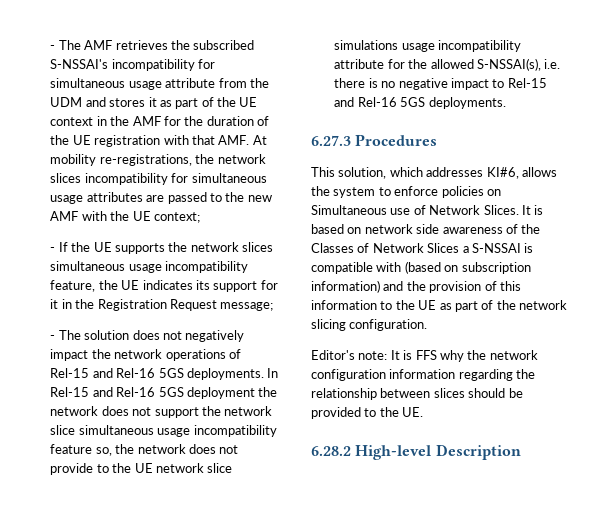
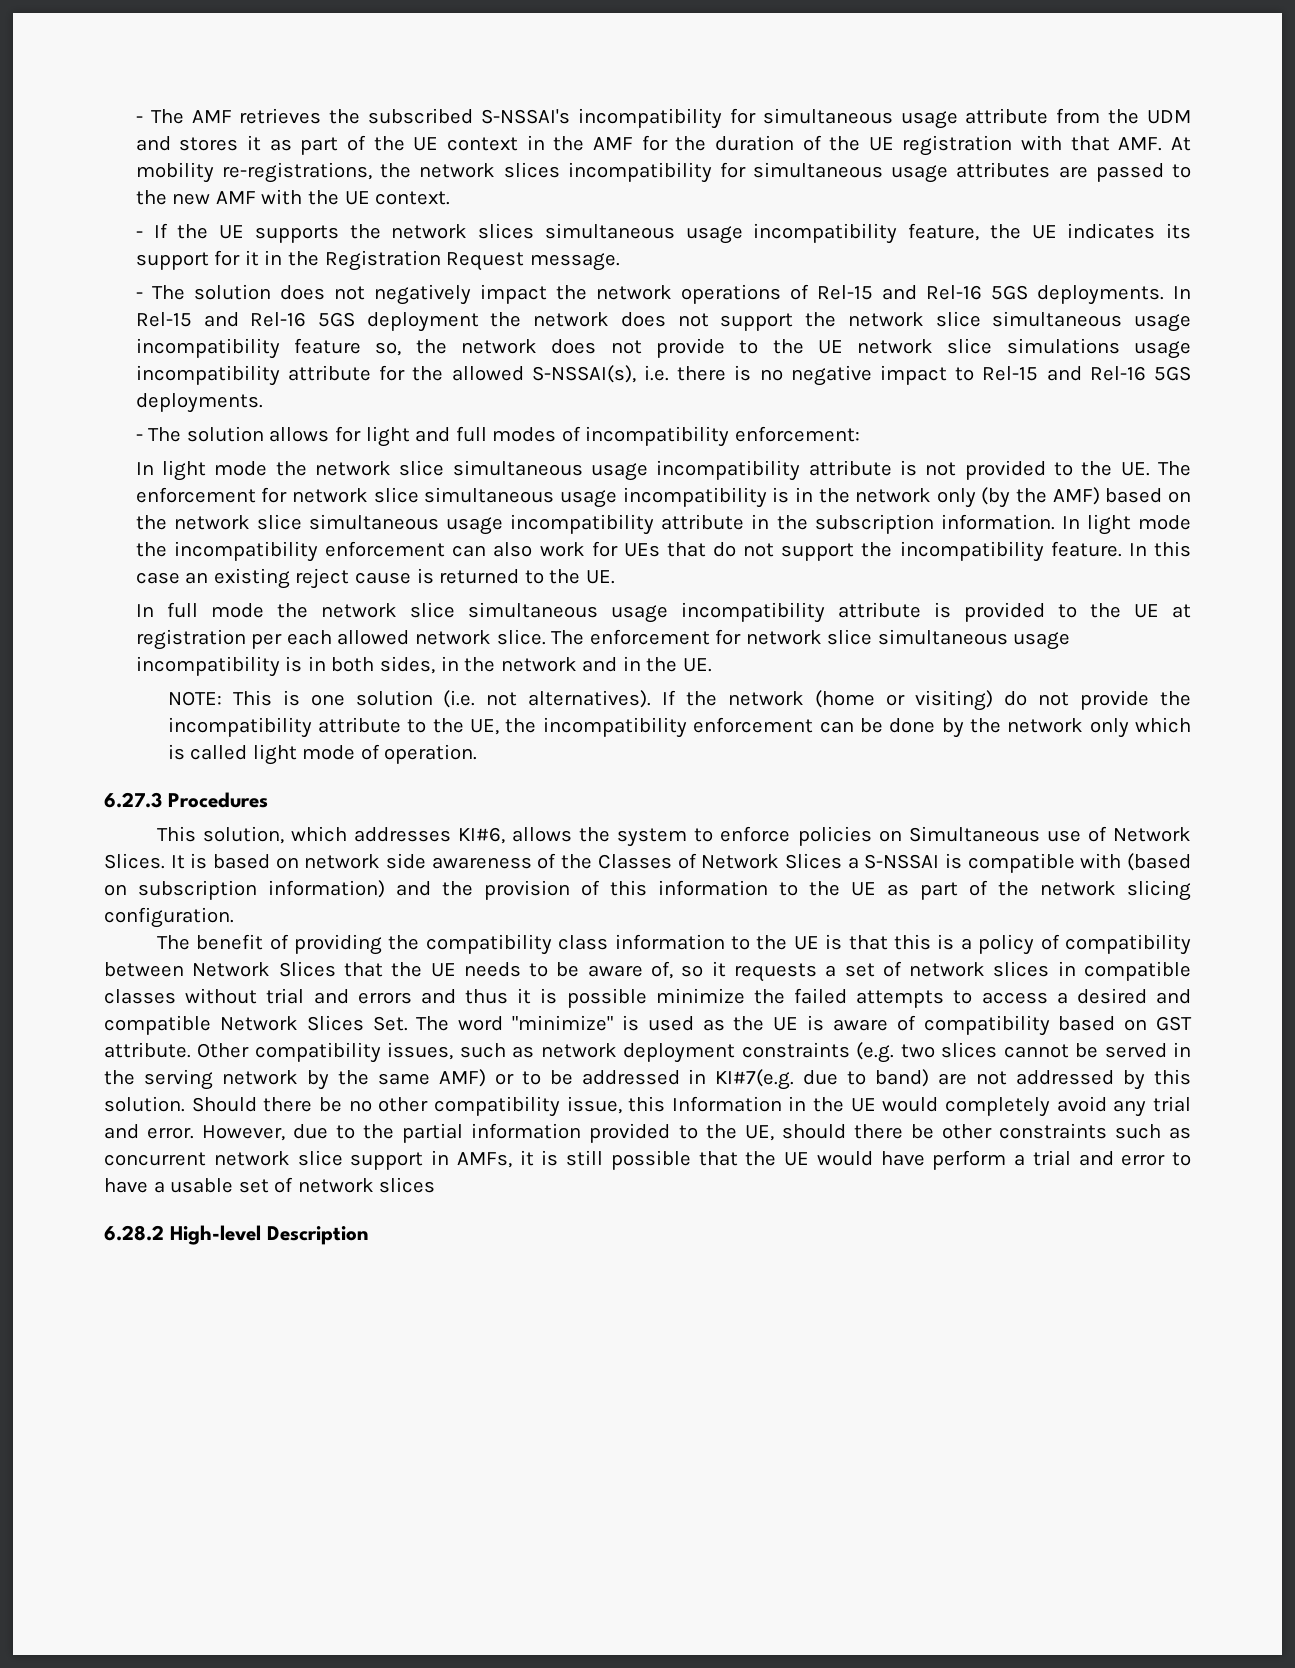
[153,212,200,223] context; -> [375,191,451,205] context.
[220,302,274,311] message; -> [529,253,620,271] message.
(506, 103) none -> [135,426,860,447] [135,460,1191,481] [135,487,1191,508] [135,514,1191,535] [135,541,1191,562] [135,568,615,589] [135,602,1192,623] [135,629,1071,650] [135,656,712,677] [167,690,1191,711] [167,717,1192,738] [167,744,478,765] // - The solution allows for light and full modes of incompatibility enforcement: // In light mode the network slice simultaneous usage incompatibility attribute is not provided to the UE. The enforcement for network slice simultaneous usage incompatibility is in the network only (by the AMF) based on the network slice simultaneous usage incompatibility attribute in the subscription information. In light mode the incompatibility enforcement can also work for UEs that do not support the incompatibility feature. In this case an existing reject cause is returned to the UE. // In full mode the network slice simultaneous usage incompatibility attribute is provided to the UE at registration per each allowed network slice. The enforcement for network slice simultaneous usage incompatibility is in both sides, in the network and in the UE. // NOTE: This is one solution (i.e. not alternatives). If the network (home or visiting) do not provide the incompatibility attribute to the UE, the incompatibility enforcement can be done by the network only which is called light mode of operation.
[311,350,538,362] [311,369,536,381] [311,388,523,400] [311,407,424,419] Editor's note: It is FFS why the network configuration information regarding the relationship between slices should be provided to the UE. -> [156,934,1191,955] [104,961,1191,982] [104,988,1191,1008] [104,1015,1193,1036] [104,1042,1192,1063] [104,1069,1192,1090] [104,1096,1191,1117] [104,1123,1191,1143] [104,1150,1191,1170] [104,1177,436,1193] The benefit of providing the compatibility class information to the UE is that this is a policy of compatibility between Network Slices that the UE needs to be aware of, so it requests a set of network slices in compatible classes without trial and errors and thus it is possible minimize the failed attempts to access a desired and compatible Network Slices Set. The word "minimize" is used as the UE is aware of compatibility based on GST attribute. Other compatibility issues, such as network deployment constraints (e.g. two slices cannot be served in the serving network by the same AMF) or to be addressed in KI#7(e.g. due to band) are not addressed by this solution. Should there be no other compatibility issue, this Information in the UE would completely avoid any trial and error. However, due to the partial information provided to the UE, should there be other constraints such as concurrent network slice support in AMFs, it is still possible that the UE would have perform a trial and error to have a usable set of network slices

